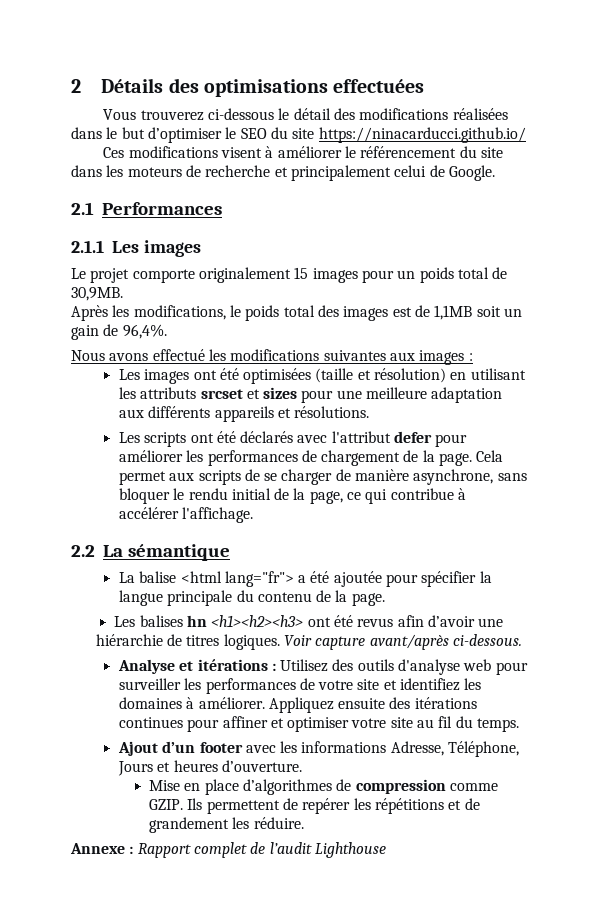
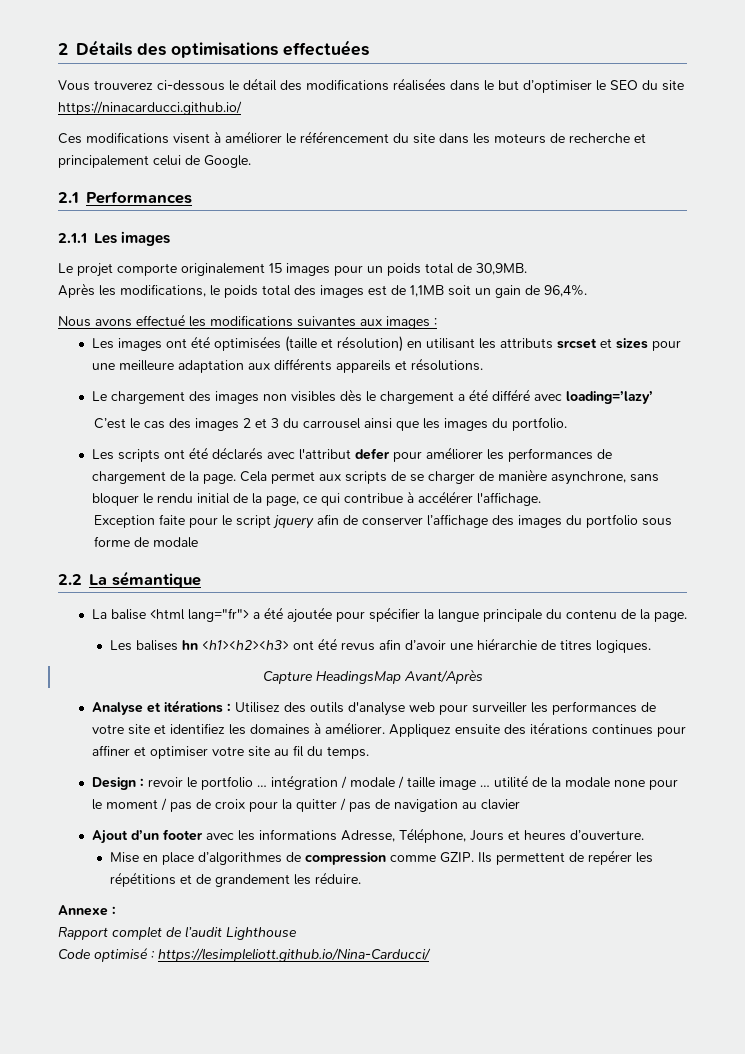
(370, 412) none -> [91,389,653,404] [94,417,568,431] // Le chargement des images non visibles dès le chargement a été différé avec loading=’lazy’ // C’est le cas des images 2 et 3 du carrousel ainsi que les images du portfolio.
(254, 515) none -> [94,514,673,529] [94,536,199,548] // Exception faite pour le script jquery afin de conserver l’affichage des images du portfolio sous forme de modale
[283,634,522,650] Voir capture avant/après ci-dessous. -> [262,669,483,684] // Capture HeadingsMap Avant/Après
(520, 725) none -> [91,775,678,790] [91,798,520,812] // Design : revoir le portfolio … intégration / modale / taille image … utilité de la modale none pour le moment / pas de croix pour la quitter / pas de navigation au clavier
(134, 850) none -> (116, 910) //
(386, 850) none -> [58,947,431,962] // Code optimisé : https://lesimpleliott.github.io/Nina-Carducci/

